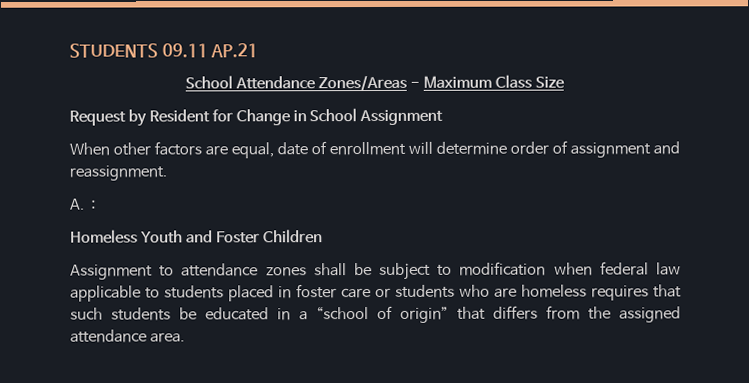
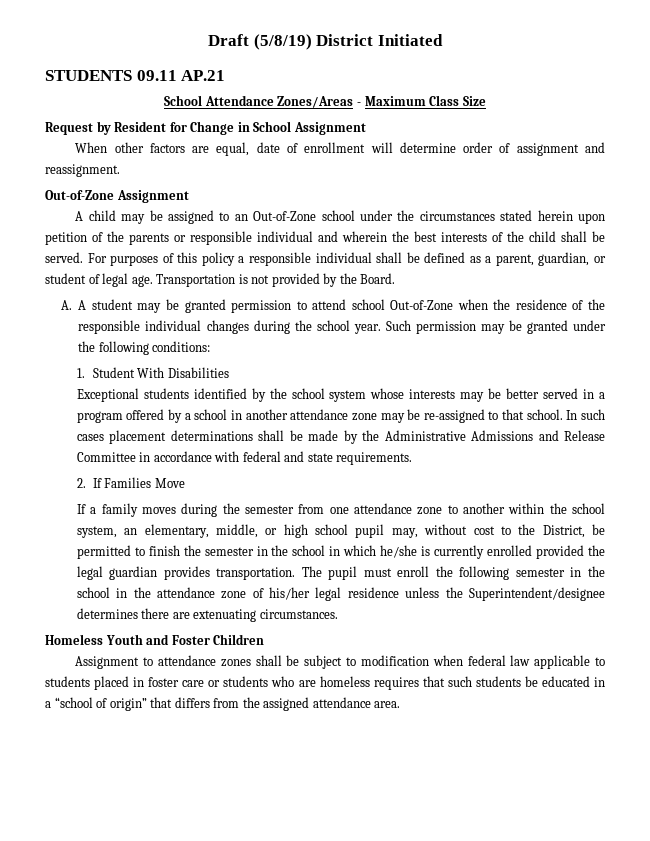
(69, 50) none -> [208,34,443,50] Draft (5/8/19) District Initiated //
[70,198,97,210] A. : -> [45,190,189,203] [75,210,605,224] [45,231,605,245] [45,252,606,266] [45,273,396,287] [60,299,606,313] [78,320,606,334] [78,341,211,355] [76,367,229,378] [76,388,605,402] [76,409,605,423] [76,430,605,444] [76,451,413,465] [76,477,185,488] [76,503,606,517] [76,524,605,538] [76,545,605,559] [76,566,605,580] [76,587,605,601] [76,608,338,622] Out-of-Zone Assignment // A child may be assigned to an Out-of-Zone school under the circumstances stated herein upon petition of the parents or responsible individual and wherein the best interests of the child shall be served. For purposes of this policy a responsible individual shall be defined as a parent, guardian, or student of legal age. Transportation is not provided by the Board. // A. A student may be granted permission to attend school Out-of-Zone when the residence of the responsible individual changes during the school year. Such permission may be granted under the following conditions: // 1. Student With Disabilities // Exceptional students identified by the school system whose interests may be better served in a program offered by a school in another attendance zone may be re-assigned to that school. In such cases placement determinations shall be made by the Administrative Admissions and Release Committee in accordance with federal and state requirements. // 2. If Families Move // If a family moves during the semester from one attendance zone to another within the school system, an elementary, middle, or high school pupil may, without cost to the District, be permitted to finish the semester in the school in which he/she is currently enrolled provided the legal guardian provides transportation. The pupil must enroll the following semester in the school in the attendance zone of his/her legal residence unless the Superintendent/designee determines there are extenuating circumstances.

